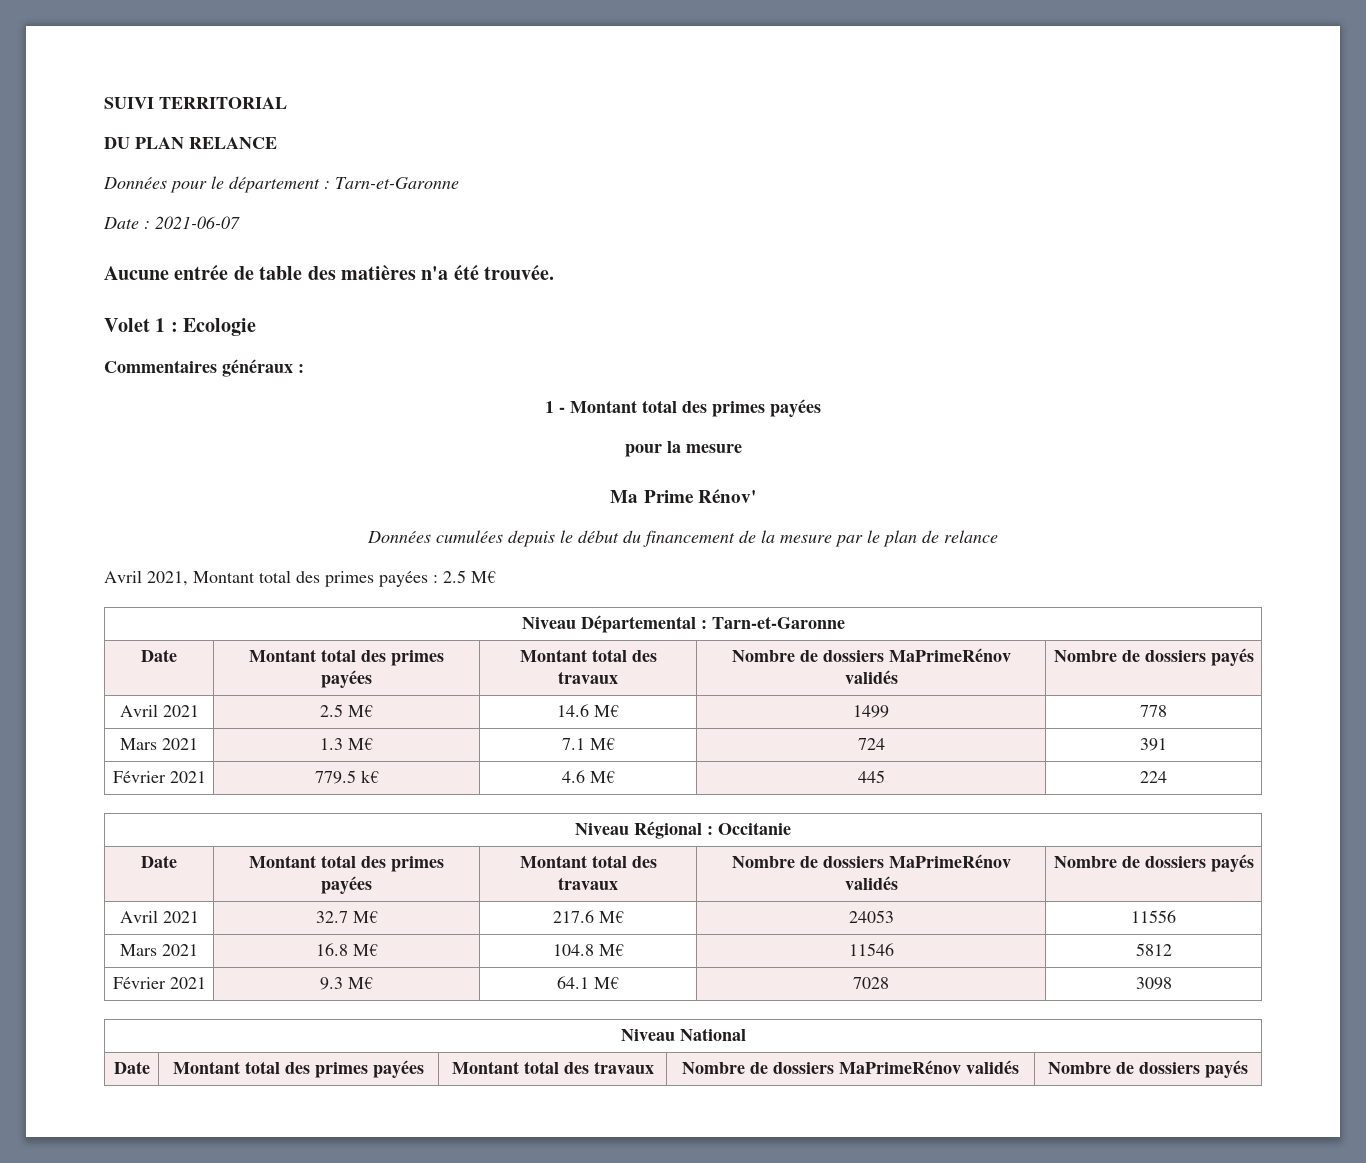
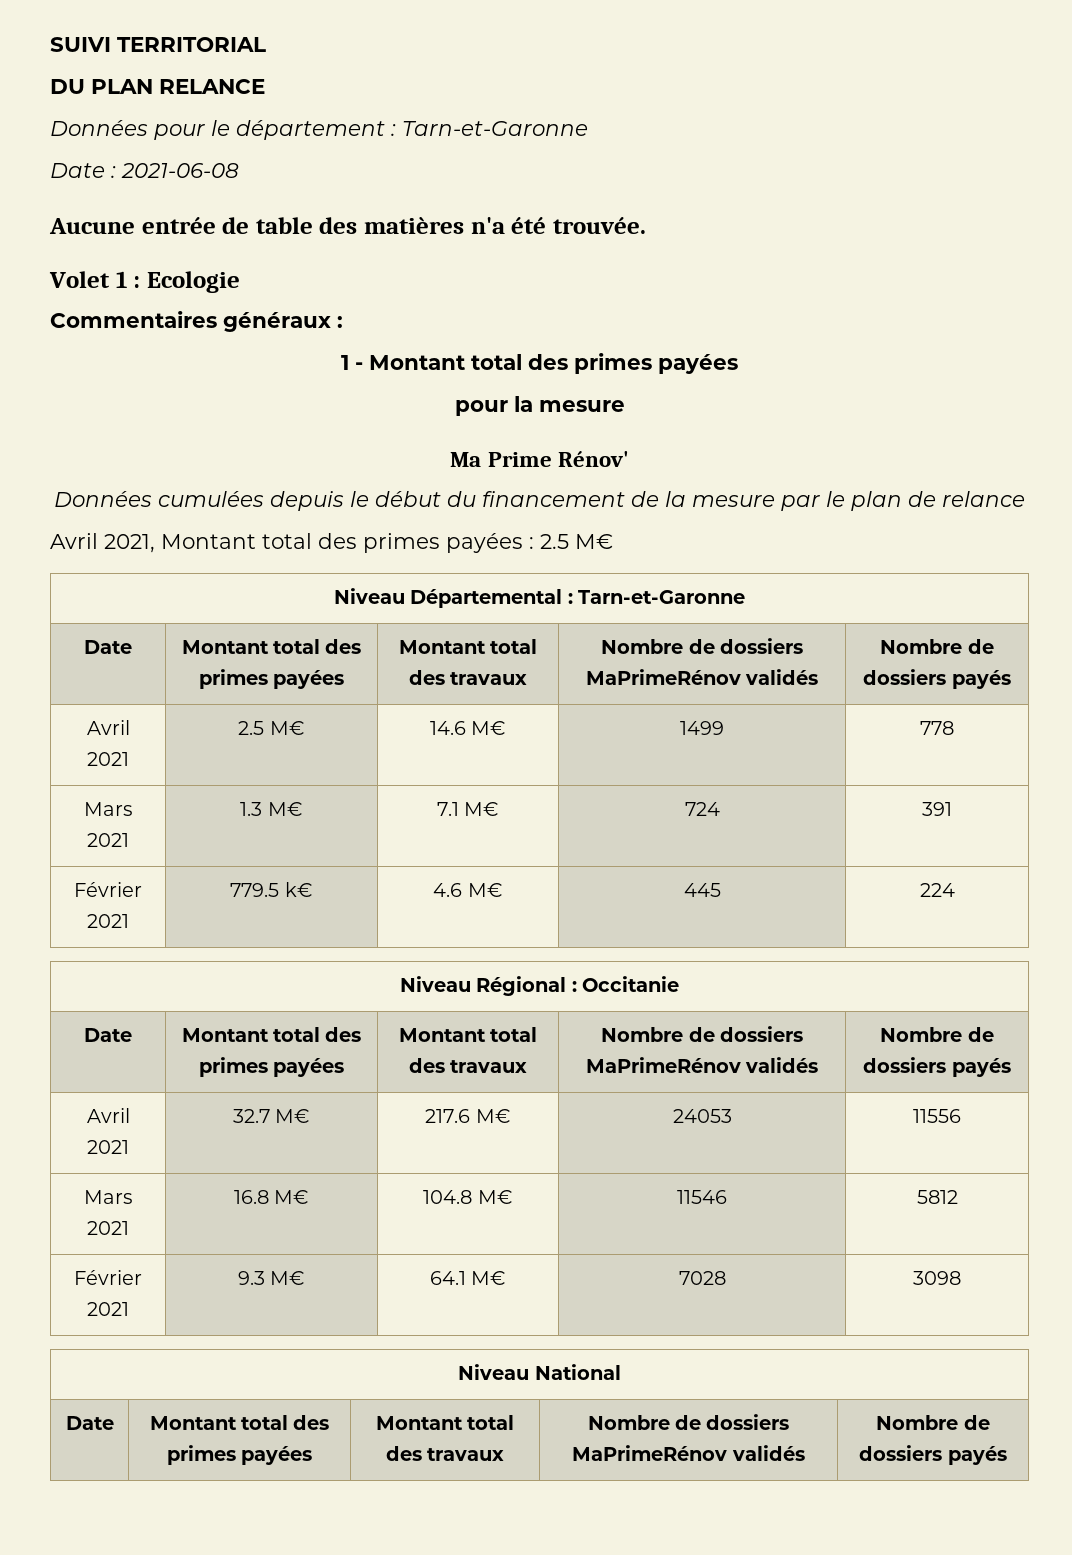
[155,216,240,229] 2021-06-07 -> [121,163,239,178] 2021-06-08

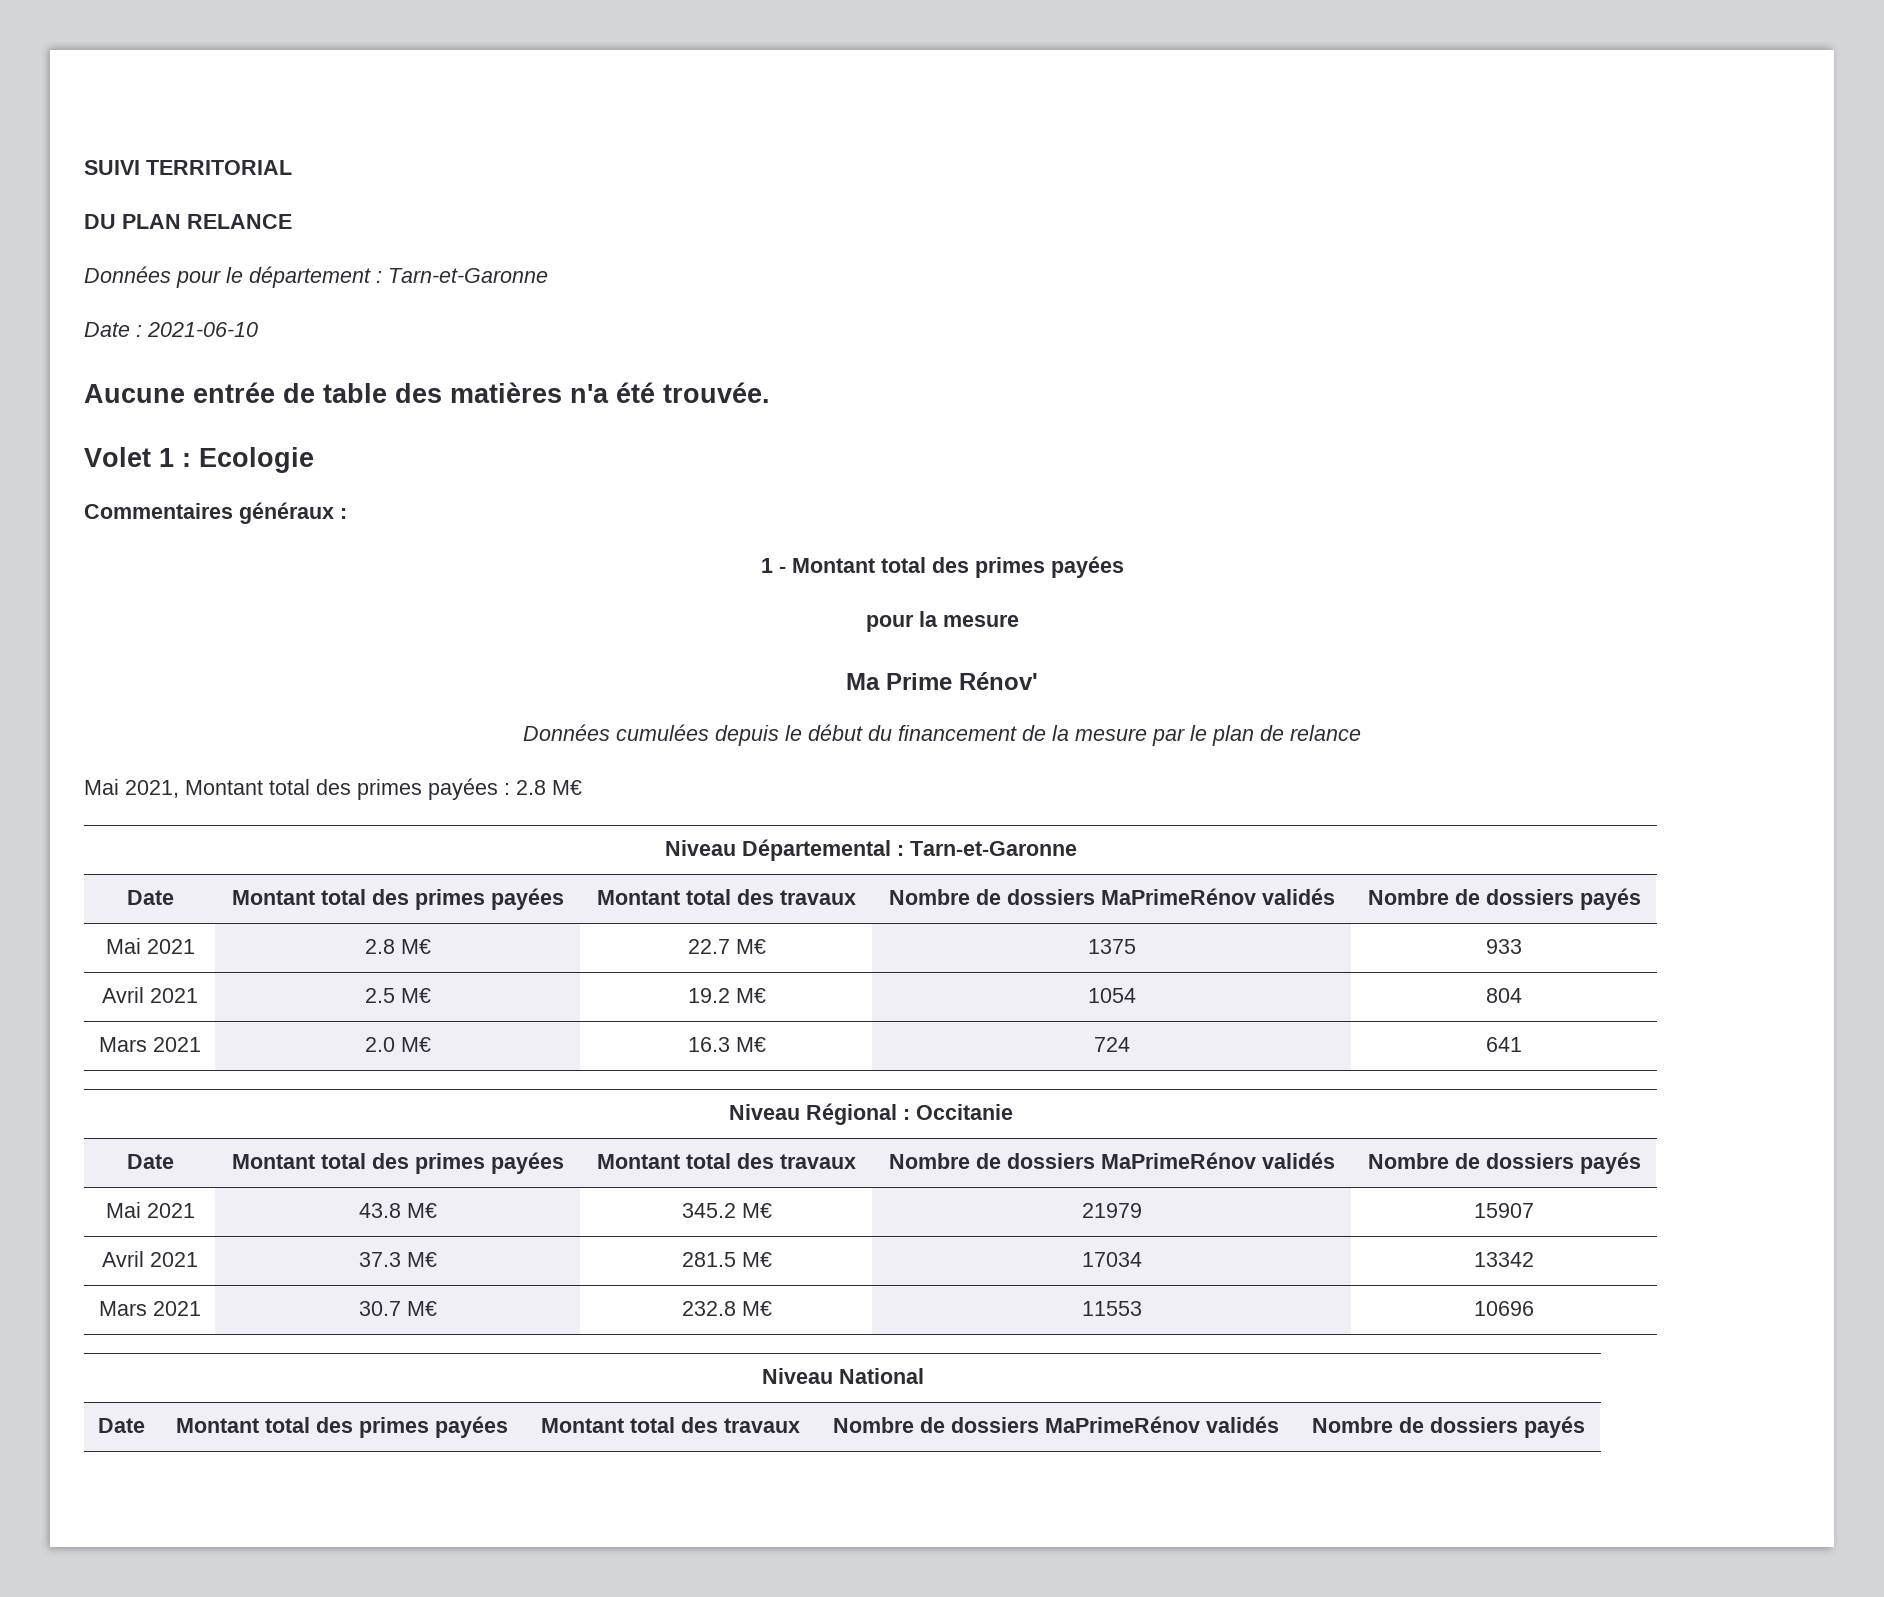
[121,163,239,178] 2021-06-08 -> [147,322,258,337] 2021-06-10
[50,533,98,549] Avril -> [84,779,119,795] Mai
[540,534,569,549] 2.5 -> [516,780,546,795] 2.8
(1011, 679) none -> [105,938,195,954] [365,939,432,954] [687,939,766,954] [1088,939,1136,954] [1486,939,1522,954] // Mai 2021 | 2.8 M€ | 22.7 M€ | 1375 | 933
[429,721,507,735] [680,721,724,735] [920,721,954,735] [83,802,133,816] [87,833,129,847] [240,802,303,816] [436,802,459,816] 14.6 M€ | 1499 | 778 // Mars 2021 | 1.3 M€ | 7.1 -> [687,988,766,1003] [1088,988,1136,1003] [1486,988,1522,1003] [99,1037,201,1052] [365,1037,432,1052] [687,1037,730,1052] 19.2 M€ | 1054 | 804 // Mars 2021 | 2.0 M€ | 16.3
[922,802,952,816] [74,882,142,897] [87,914,129,928] [230,882,313,897] [433,883,503,897] [683,883,721,897] [919,883,955,897] 391 // Février 2021 | 779.5 k€ | 4.6 M€ | 445 | 224 -> [1486,1037,1522,1052] 641
[86,1108,130,1123] [87,1140,129,1154] [232,1109,311,1123] [425,1109,511,1123] [672,1109,732,1123] [913,1109,961,1123] [83,1190,133,1204] [87,1221,129,1235] [233,1190,310,1204] [423,1190,513,1204] [677,1190,727,1204] [916,1190,958,1204] [74,1270,142,1285] [87,1302,129,1316] [237,1271,306,1285] [429,1271,507,1285] [678,1271,726,1285] [913,1271,961,1285] // Avril 2021 | 32.7 M€ | 217.6 M€ | 24053 | 11556 // Mars 2021 | 16.8 M€ | 104.8 M€ | 11546 | 5812 // Février 2021 | 9.3 M€ | 64.1 M€ | 7028 | 3098 -> [105,1202,195,1218] [359,1203,438,1218] [681,1203,772,1218] [1082,1203,1142,1218] [1474,1203,1534,1218] [102,1251,198,1267] [359,1252,438,1267] [681,1252,772,1267] [1082,1252,1142,1267] [1474,1252,1534,1267] [99,1301,201,1316] [359,1301,438,1316] [681,1301,772,1316] [1082,1301,1142,1316] [1474,1301,1534,1316] // Mai 2021 | 43.8 M€ | 345.2 M€ | 21979 | 15907 // Avril 2021 | 37.3 M€ | 281.5 M€ | 17034 | 13342 // Mars 2021 | 30.7 M€ | 232.8 M€ | 11553 | 10696

